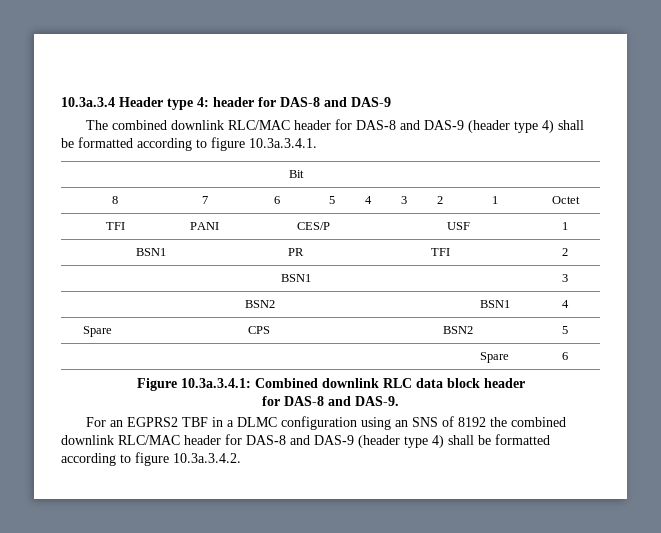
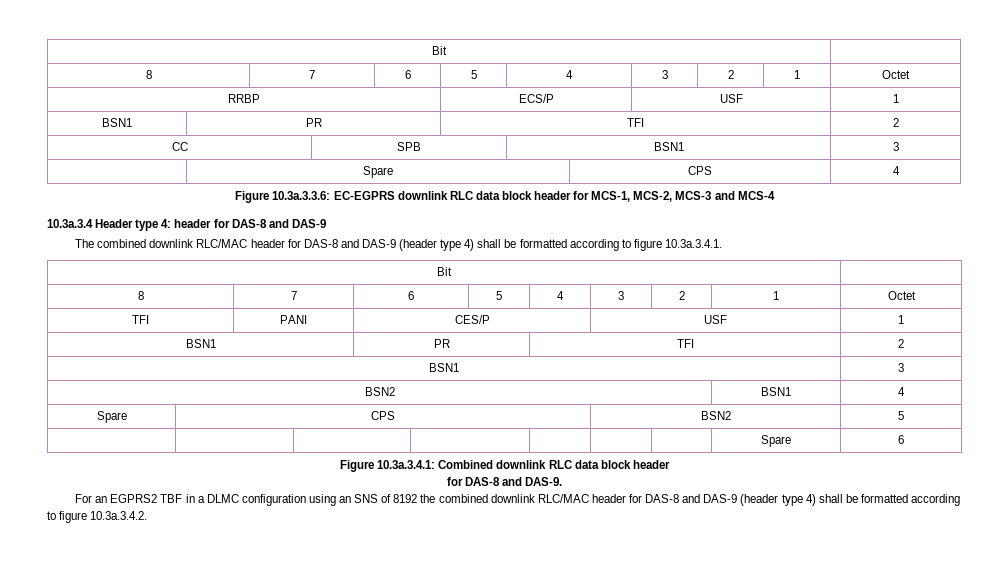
(61, 102) none -> [432,46,447,55] [145,70,152,79] [309,70,315,79] [404,70,411,79] [470,70,477,79] [566,70,573,79] [661,70,668,79] [727,70,734,79] [794,70,800,79] [882,70,910,79] [228,94,260,103] [518,94,554,103] [719,94,743,103] [892,94,899,103] [102,118,132,127] [305,118,322,127] [627,118,644,127] [892,118,899,127] [171,142,188,151] [397,142,421,151] [653,142,684,151] [892,142,899,151] [362,166,393,178] [688,166,712,175] [892,166,900,175] [235,191,775,203] Bit | // 8 | 7 | 6 | 5 | 4 | 3 | 2 | 1 | Octet // RRBP | ECS/P | USF | 1 // BSN1 | PR | TFI | 2 // CC | SPB | BSN1 | 3 // | Spare | CPS | 4 // Figure 10.3a.3.3.6: EC-EGPRS downlink RLC data block header for MCS-1, MCS-2, MCS-3 and MCS-4 //

